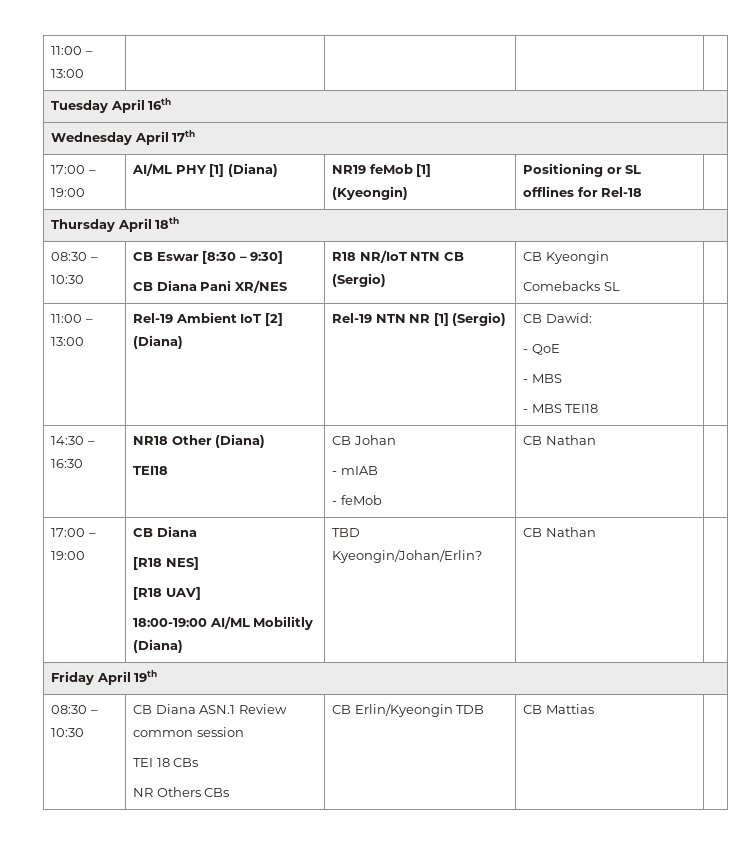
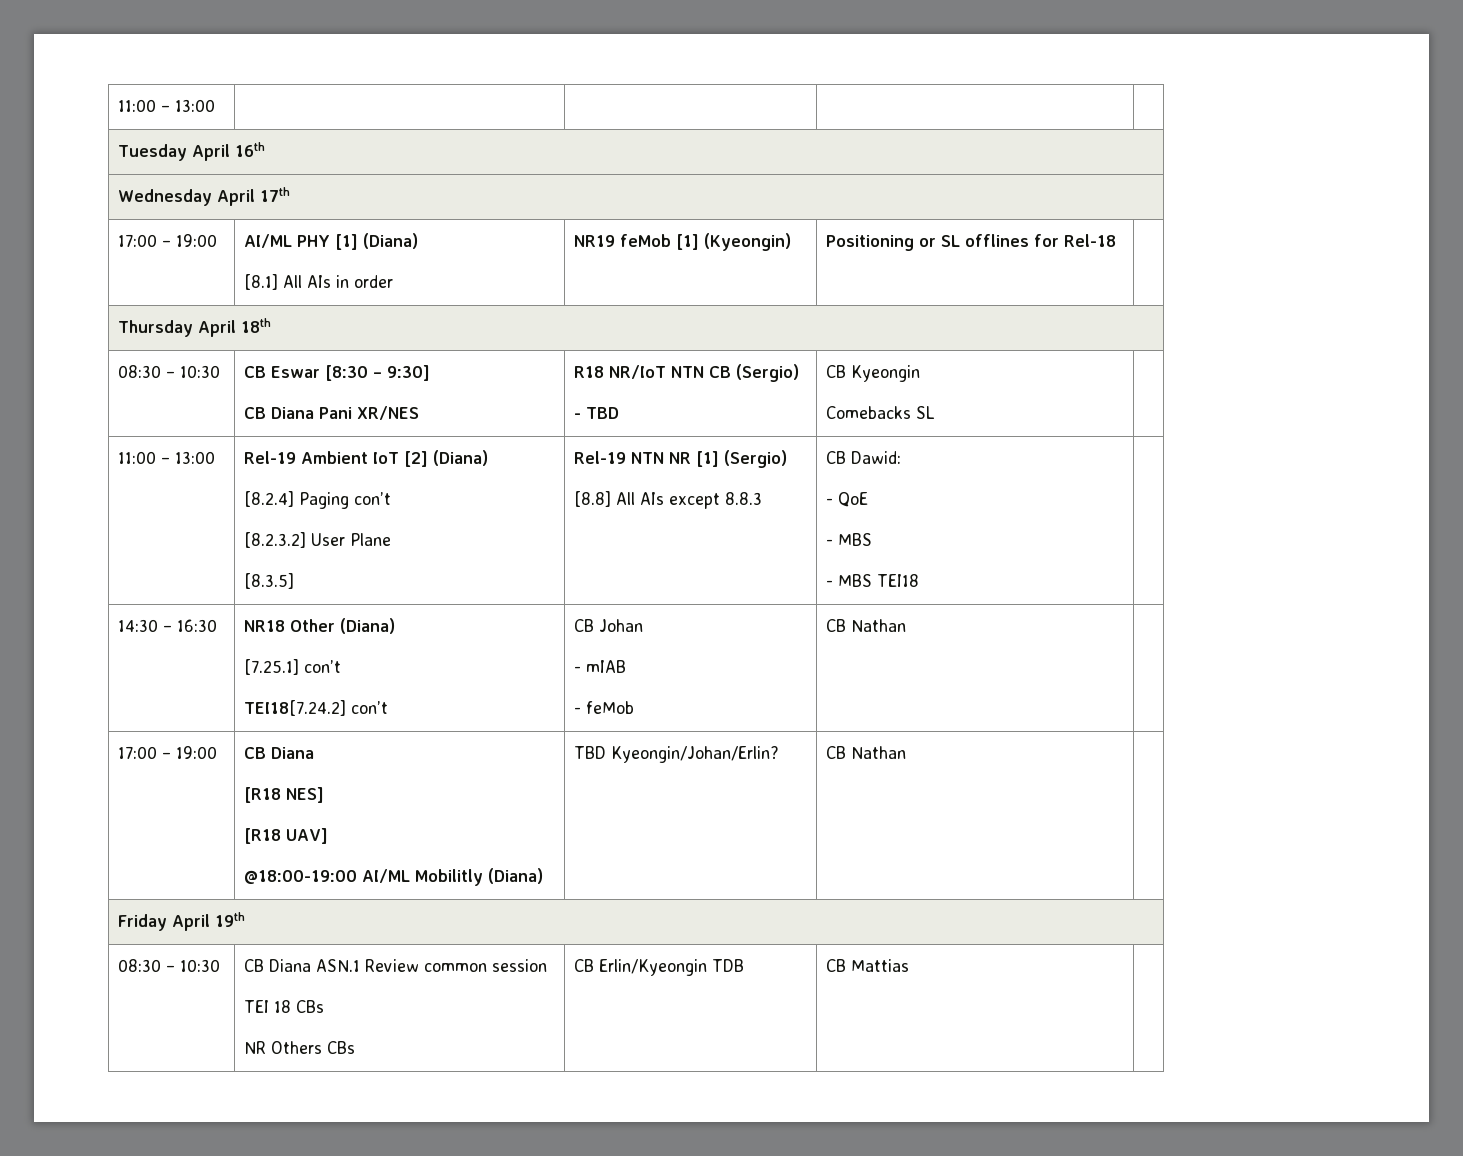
(278, 170) none -> [244,274,394,290] // [8.1] All AIs in order
(387, 280) none -> [574,407,620,419] // - TBD
(184, 342) none -> [244,491,392,509] [244,532,392,548] [244,573,295,589] // [8.2.4] Paging con’t // [8.2.3.2] User Plane // [8.3.5]
(507, 319) none -> [574,491,763,509] // [8.8] All AIs except 8.8.3
[133,466,169,475] TEI18 -> [244,659,342,675] [244,700,389,716] [7.25.1] con’t // TEI18[7.24.2] con’t
[133,618,208,627] 18:00-19:00 -> [244,870,358,884] @18:00-19:00

